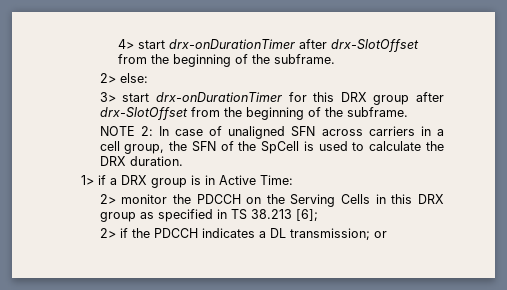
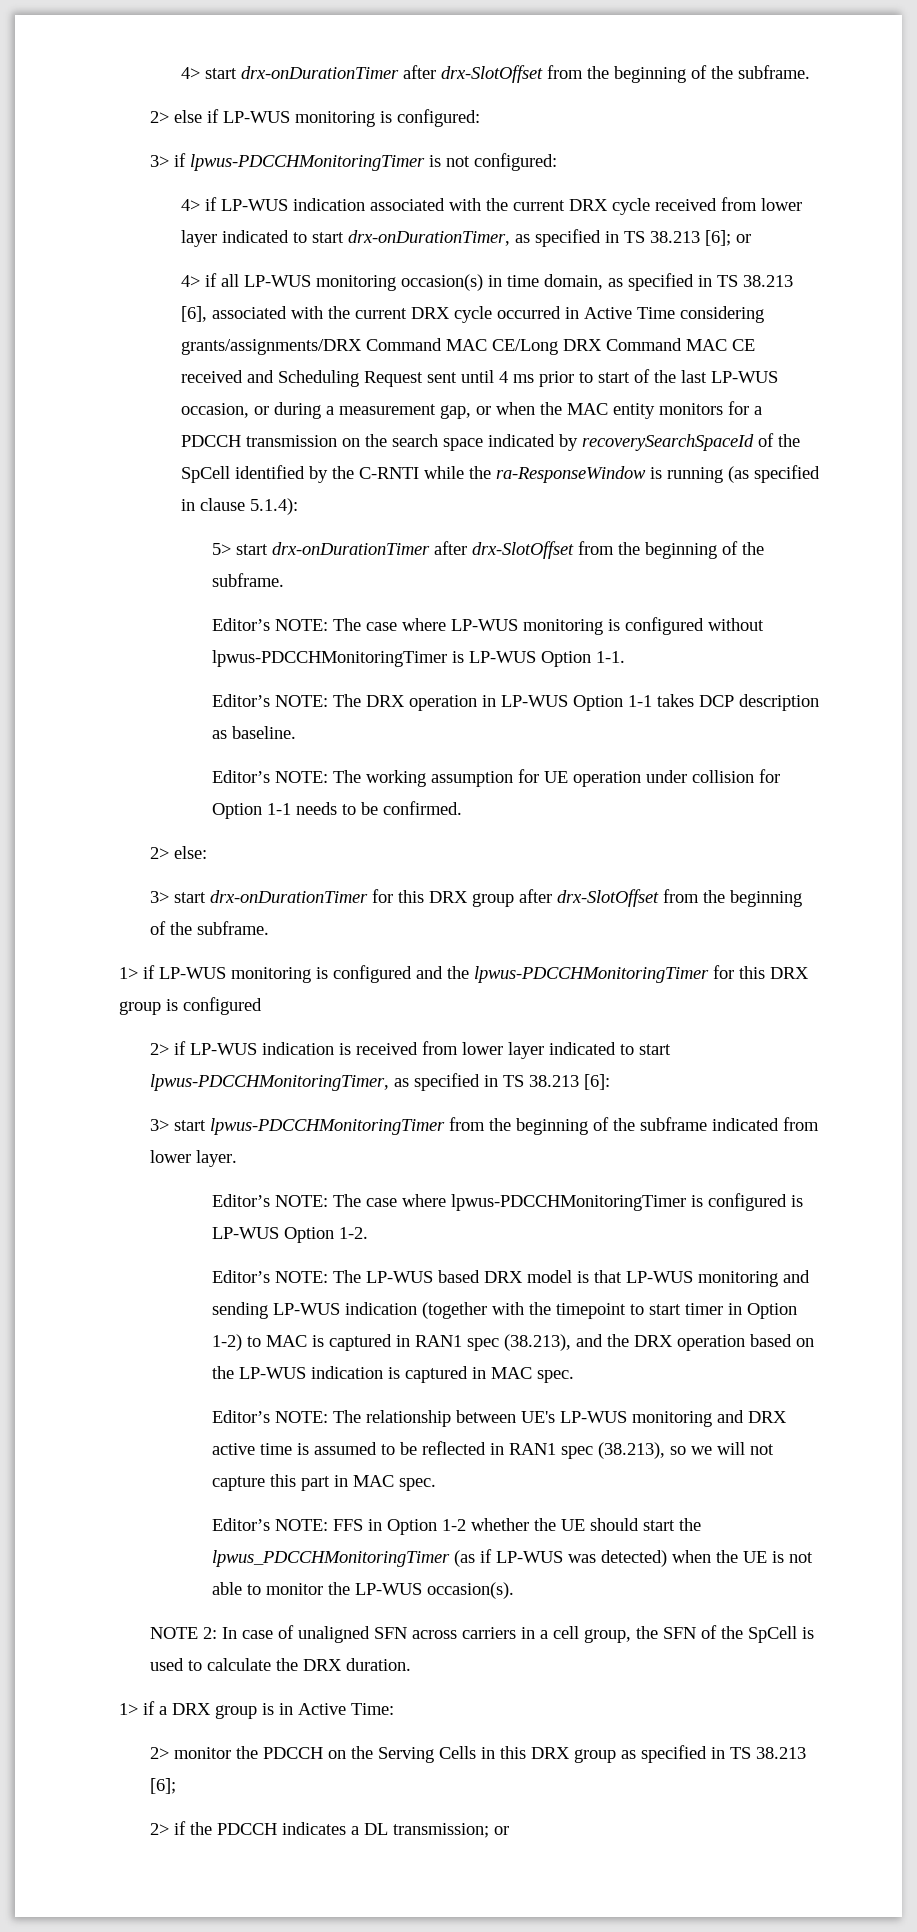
(336, 59) none -> [149,109,480,127] [149,153,557,171] [180,197,802,215] [180,229,751,247] [180,273,793,291] [180,306,764,323] [180,338,755,355] [180,369,778,387] [180,401,762,419] [180,433,800,451] [180,465,820,483] [180,498,298,515] [211,541,764,559] [211,573,284,587] [211,617,764,635] [211,650,625,667] [211,694,819,711] [211,726,296,739] [211,769,780,787] [211,801,462,819] // 2> else if LP-WUS monitoring is configured: // 3> if lpwus-PDCCHMonitoringTimer is not configured: // 4> if LP-WUS indication associated with the current DRX cycle received from lower layer indicated to start drx-onDurationTimer, as specified in TS 38.213 [6]; or // 4> if all LP-WUS monitoring occasion(s) in time domain, as specified in TS 38.213 [6], associated with the current DRX cycle occurred in Active Time considering grants/assignments/DRX Command MAC CE/Long DRX Command MAC CE received and Scheduling Request sent until 4 ms prior to start of the last LP-WUS occasion, or during a measurement gap, or when the MAC entity monitors for a PDCCH transmission on the search space indicated by recoverySearchSpaceId of the SpCell identified by the C-RNTI while the ra-ResponseWindow is running (as specified in clause 5.1.4): // 5> start drx-onDurationTimer after drx-SlotOffset from the beginning of the subframe. // Editor’s NOTE: The case where LP-WUS monitoring is configured without lpwus-PDCCHMonitoringTimer is LP-WUS Option 1-1. // Editor’s NOTE: The DRX operation in LP-WUS Option 1-1 takes DCP description as baseline. // Editor’s NOTE: The working assumption for UE operation under collision for Option 1-1 needs to be confirmed.
(408, 112) none -> [118,965,809,983] [118,997,262,1015] [149,1041,671,1059] [149,1073,610,1091] [149,1117,819,1135] [149,1150,237,1167] [211,1193,803,1211] [211,1227,368,1243] [211,1270,810,1287] [211,1302,797,1319] [211,1334,814,1351] [211,1366,574,1383] [211,1410,787,1427] [211,1441,774,1459] [211,1474,436,1491] [211,1518,701,1535] [211,1549,813,1567] [211,1582,514,1599] // 1> if LP-WUS monitoring is configured and the lpwus-PDCCHMonitoringTimer for this DRX group is configured // 2> if LP-WUS indication is received from lower layer indicated to start lpwus-PDCCHMonitoringTimer, as specified in TS 38.213 [6]: // 3> start lpwus-PDCCHMonitoringTimer from the beginning of the subframe indicated from lower layer. // Editor’s NOTE: The case where lpwus-PDCCHMonitoringTimer is configured is LP-WUS Option 1-2. // Editor’s NOTE: The LP-WUS based DRX model is that LP-WUS monitoring and sending LP-WUS indication (together with the timepoint to start timer in Option 1-2) to MAC is captured in RAN1 spec (38.213), and the DRX operation based on the LP-WUS indication is captured in MAC spec. // Editor’s NOTE: The relationship between UE's LP-WUS monitoring and DRX active time is assumed to be reflected in RAN1 spec (38.213), so we will not capture this part in MAC spec. // Editor’s NOTE: FFS in Option 1-2 whether the UE should start the lpwus_PDCCHMonitoringTimer (as if LP-WUS was detected) when the UE is not able to monitor the LP-WUS occasion(s).

